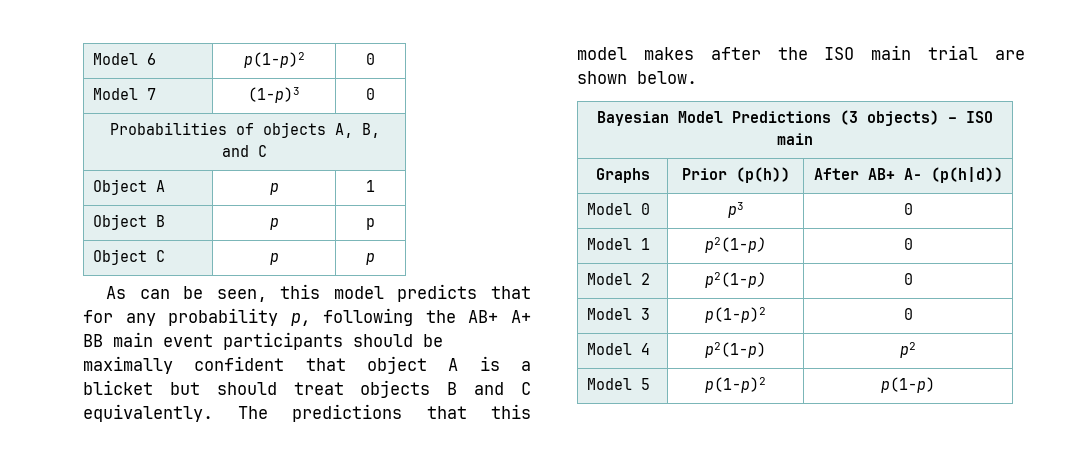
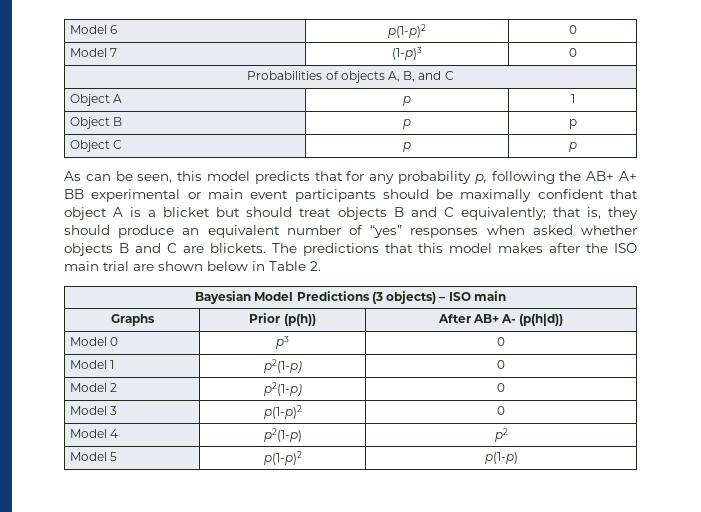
(103, 340) none -> [91,189,201,202] experimental or
[83,404,213,422] equivalently. -> [460,207,638,220] [64,225,637,238] [64,243,266,256] equivalently; that is, they should produce an equivalent number of “yes” responses when asked whether objects B and C are blickets.
[637,71,697,84] below. -> [207,261,321,271] below in Table 2.

